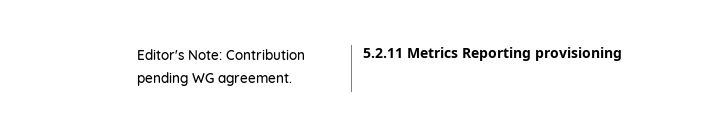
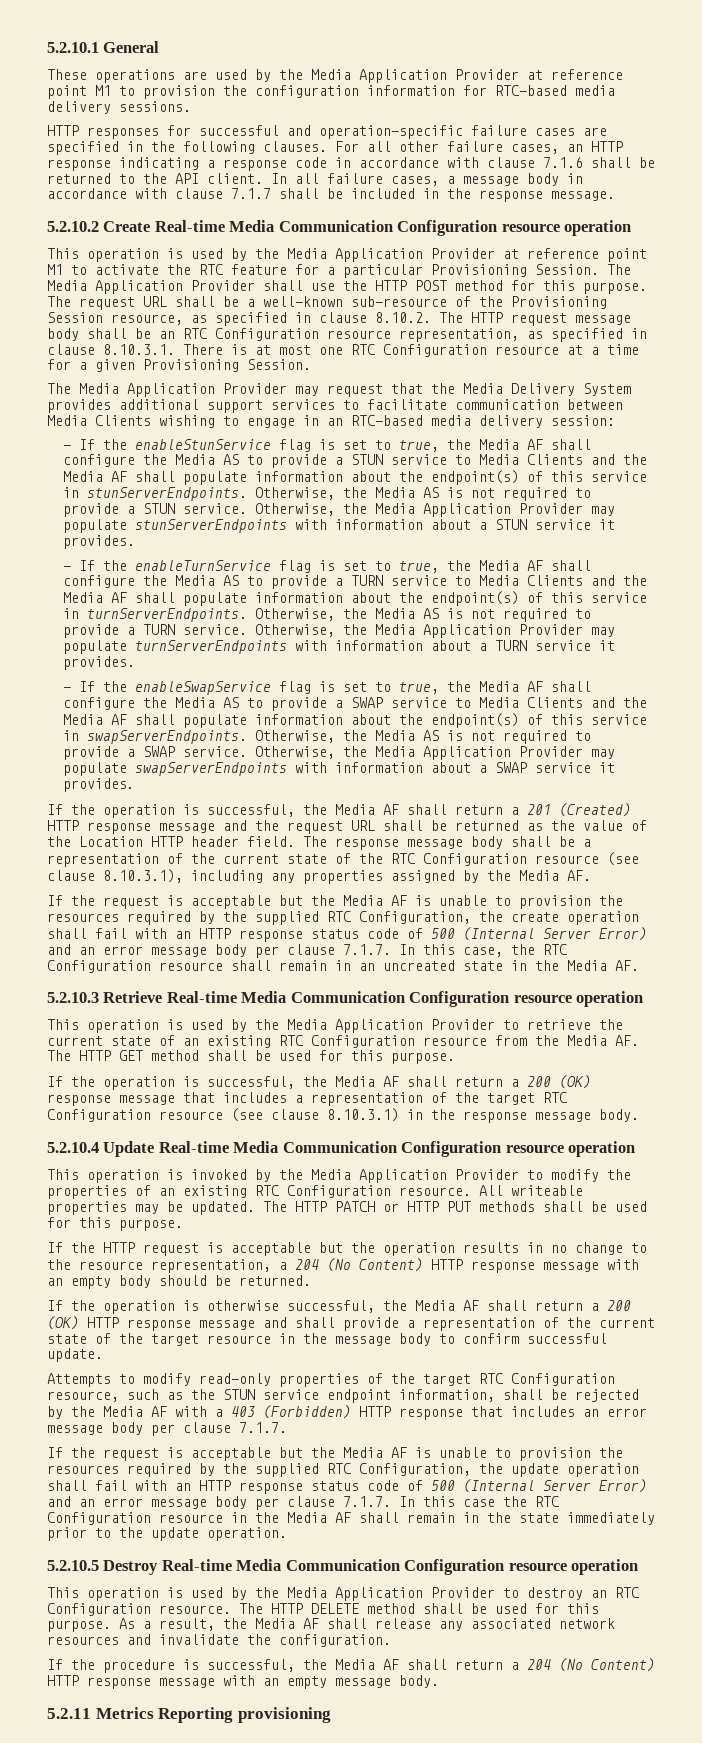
[137,49,306,60] [137,72,293,86] Editor's Note: Contribution pending WG agreement. -> [47,41,160,53] [47,69,623,83] [47,85,615,99] [47,101,191,114] [47,125,607,139] [47,141,623,155] [47,157,655,171] [47,173,583,186] [47,188,615,202] [47,220,632,236] [47,248,647,262] [47,264,631,278] [47,280,647,294] [47,296,607,310] [47,312,631,326] [47,328,647,342] [47,344,639,357] [47,359,311,372] [47,383,631,397] [47,399,623,413] [47,415,615,428] [63,439,592,452] [63,454,648,468] [63,470,648,485] [63,487,592,501] [63,503,616,517] [63,519,616,533] [63,535,136,549] [63,560,592,573] [63,575,648,589] [63,591,648,606] [63,608,592,622] [63,624,616,638] [63,640,616,654] [63,656,136,670] [63,681,592,695] [63,697,648,711] [63,713,648,728] [63,730,592,744] [63,746,616,760] [63,762,616,776] [63,778,136,792] [47,803,631,818] [47,820,647,834] [47,836,591,850] [47,852,639,867] [47,869,591,884] [47,895,623,909] [47,911,639,925] [47,927,647,942] [47,944,568,958] [47,960,639,973] [47,991,644,1007] [47,1019,623,1033] [47,1035,639,1048] [47,1050,455,1064] [47,1075,591,1090] [47,1092,568,1106] [47,1108,639,1123] [47,1141,636,1157] [47,1169,631,1183] [47,1185,583,1199] [47,1201,647,1215] [47,1217,183,1231] [47,1242,647,1256] [47,1258,639,1273] [47,1275,311,1289] [47,1300,631,1314] [47,1316,655,1331] [47,1333,607,1346] [47,1348,103,1362] [47,1373,615,1387] [47,1389,639,1403] [47,1405,647,1420] [47,1422,287,1436] [47,1447,623,1461] [47,1463,639,1477] [47,1479,647,1494] [47,1496,560,1510] [47,1512,655,1525] [47,1527,287,1541] [47,1559,639,1575] [47,1587,640,1601] [47,1603,599,1616] [47,1618,615,1632] [47,1634,391,1647] [47,1658,655,1673] [47,1675,439,1689] 5.2.10.1 General // These operations are used by the Media Application Provider at reference point M1 to provision the configuration information for RTC-based media delivery sessions. // HTTP responses for successful and operation-specific failure cases are specified in the following clauses. For all other failure cases, an HTTP response indicating a response code in accordance with clause 7.1.6 shall be returned to the API client. In all failure cases, a message body in accordance with clause 7.1.7 shall be included in the response message. // 5.2.10.2 Create Real-time Media Communication Configuration resource operation // This operation is used by the Media Application Provider at reference point M1 to activate the RTC feature for a particular Provisioning Session. The Media Application Provider shall use the HTTP POST method for this purpose. The request URL shall be a well-known sub-resource of the Provisioning Session resource, as specified in clause 8.10.2. The HTTP request message body shall be an RTC Configuration resource representation, as specified in clause 8.10.3.1. There is at most one RTC Configuration resource at a time for a given Provisioning Session. // The Media Application Provider may request that the Media Delivery System provides additional support services to facilitate communication between Media Clients wishing to engage in an RTC-based media delivery session: // - If the enableStunService flag is set to true, the Media AF shall configure the Media AS to provide a STUN service to Media Clients and the Media AF shall populate information about the endpoint(s) of this service in stunServerEndpoints. Otherwise, the Media AS is not required to provide a STUN service. Otherwise, the Media Application Provider may populate stunServerEndpoints with information about a STUN service it provides. // - If the enableTurnService flag is set to true, the Media AF shall configure the Media AS to provide a TURN service to Media Clients and the Media AF shall populate information about the endpoint(s) of this service in turnServerEndpoints. Otherwise, the Media AS is not required to provide a TURN service. Otherwise, the Media Application Provider may populate turnServerEndpoints with information about a TURN service it provides. // - If the enableSwapService flag is set to true, the Media AF shall configure the Media AS to provide a SWAP service to Media Clients and the Media AF shall populate information about the endpoint(s) of this service in swapServerEndpoints. Otherwise, the Media AS is not required to provide a SWAP service. Otherwise, the Media Application Provider may populate swapServerEndpoints with information about a SWAP service it provides. // If the operation is successful, the Media AF shall return a 201 (Created) HTTP response message and the request URL shall be returned as the value of the Location HTTP header field. The response message body shall be a representation of the current state of the RTC Configuration resource (see clause 8.10.3.1), including any properties assigned by the Media AF. // If the request is acceptable but the Media AF is unable to provision the resources required by the supplied RTC Configuration, the create operation shall fail with an HTTP response status code of 500 (Internal Server Error) and an error message body per clause 7.1.7. In this case, the RTC Configuration resource shall remain in an uncreated state in the Media AF. // 5.2.10.3 Retrieve Real-time Media Communication Configuration resource operation // This operation is used by the Media Application Provider to retrieve the current state of an existing RTC Configuration resource from the Media AF. The HTTP GET method shall be used for this purpose. // If the operation is successful, the Media AF shall return a 200 (OK) response message that includes a representation of the target RTC Configuration resource (see clause 8.10.3.1) in the response message body. // 5.2.10.4 Update Real-time Media Communication Configuration resource operation // This operation is invoked by the Media Application Provider to modify the properties of an existing RTC Configuration resource. All writeable properties may be updated. The HTTP PATCH or HTTP PUT methods shall be used for this purpose. // If the HTTP request is acceptable but the operation results in no change to the resource representation, a 204 (No Content) HTTP response message with an empty body should be returned. // If the operation is otherwise successful, the Media AF shall return a 200 (OK) HTTP response message and shall provide a representation of the current state of the target resource in the message body to confirm successful update. // Attempts to modify read-only properties of the target RTC Configuration resource, such as the STUN service endpoint information, shall be rejected by the Media AF with a 403 (Forbidden) HTTP response that includes an error message body per clause 7.1.7. // If the request is acceptable but the Media AF is unable to provision the resources required by the supplied RTC Configuration, the update operation shall fail with an HTTP response status code of 500 (Internal Server Error) and an error message body per clause 7.1.7. In this case the RTC Configuration resource in the Media AF shall remain in the state immediately prior to the update operation. // 5.2.10.5 Destroy Real-time Media Communication Configuration resource operation // This operation is used by the Media Application Provider to destroy an RTC Configuration resource. The HTTP DELETE method shall be used for this purpose. As a result, the Media AF shall release any associated network resources and invalidate the configuration. // If the procedure is successful, the Media AF shall return a 204 (No Content) HTTP response message with an empty message body.

